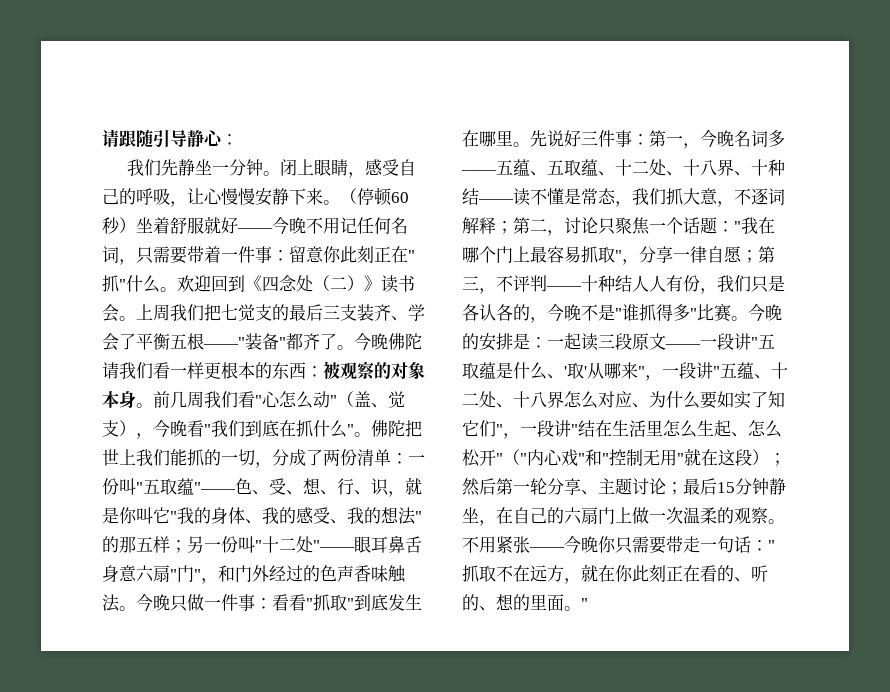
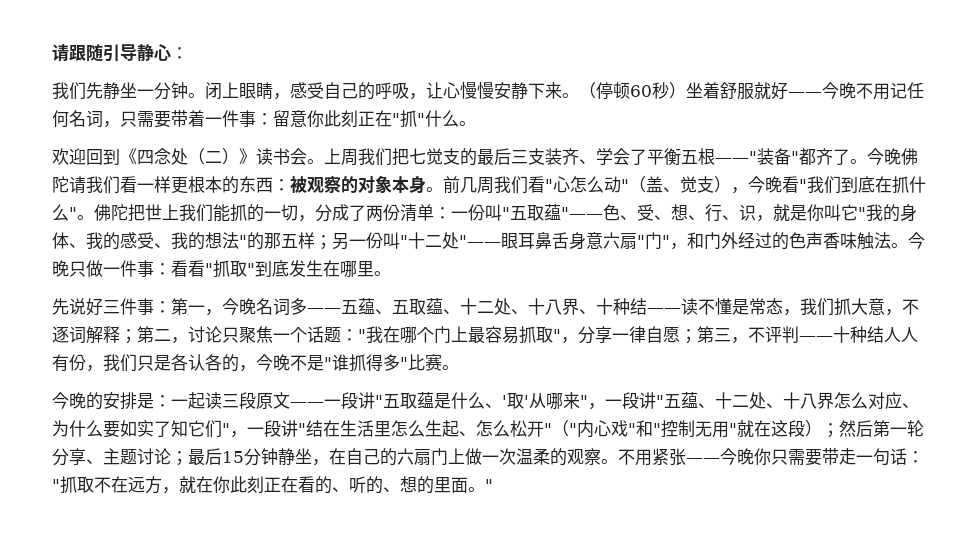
(177, 289) none -> (476, 123) //
(530, 144) none -> (391, 273) //
(748, 318) none -> (459, 367) //

